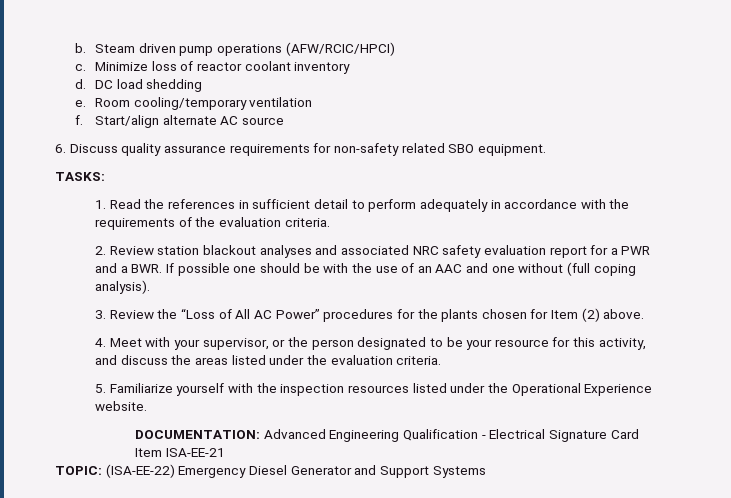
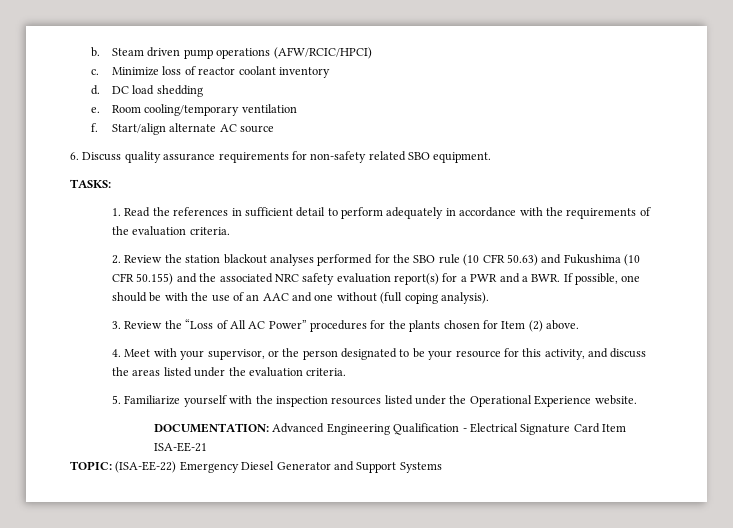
(154, 250) none -> [164,254,182,263] the
[315,245,338,255] and -> [317,254,641,266] [112,273,217,285] performed for the SBO rule (10 CFR 50.63) and Fukushima (10 CFR 50.155) and the
[549,246,587,258] report -> [394,273,440,285] report(s)
[177,263,230,276] possible -> [575,273,619,285] possible,

